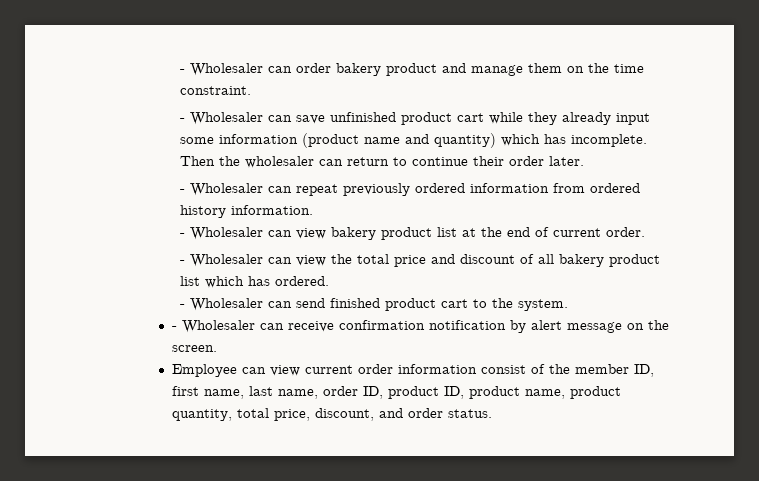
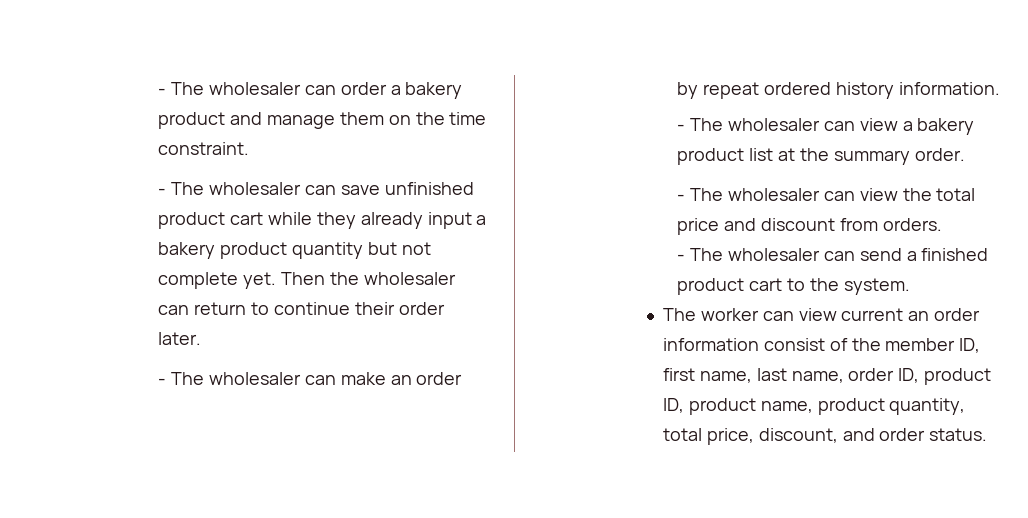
[180,63,264,76] - Wholesaler -> [158,82,301,95] - The wholesaler
(332, 68) none -> [390,85,401,95] a
[190,112,264,125] Wholesaler -> [171,182,301,195] The wholesaler
[180,133,648,148] some information (product name and quantity) which has incomplete. -> [476,215,487,225] [158,242,431,259] [158,272,277,289] a bakery product quantity but not complete yet.
[190,183,586,196] Wholesaler can repeat previously ordered information from -> [171,372,463,385] [677,82,760,99] The wholesaler can make an order by repeat
[190,227,327,240] Wholesaler can view -> [690,118,913,131] The wholesaler can view a
[507,227,602,237] end of current -> [833,150,910,165] summary
[190,254,264,267] Wholesaler -> [690,188,820,201] The wholesaler
[520,254,661,267] [180,276,330,288] [180,298,264,311] of all bakery product list which has ordered. // - Wholesaler -> [839,218,942,231] [677,248,820,261] from orders. // - The wholesaler
(326, 303) none -> [906,251,917,261] a
[172,320,670,333] [172,345,218,352] [172,364,238,377] - Wholesaler can receive confirmation notification by alert message on the screen. // Employee -> [662,308,759,321] The worker
(354, 369) none -> [908,311,930,321] an

